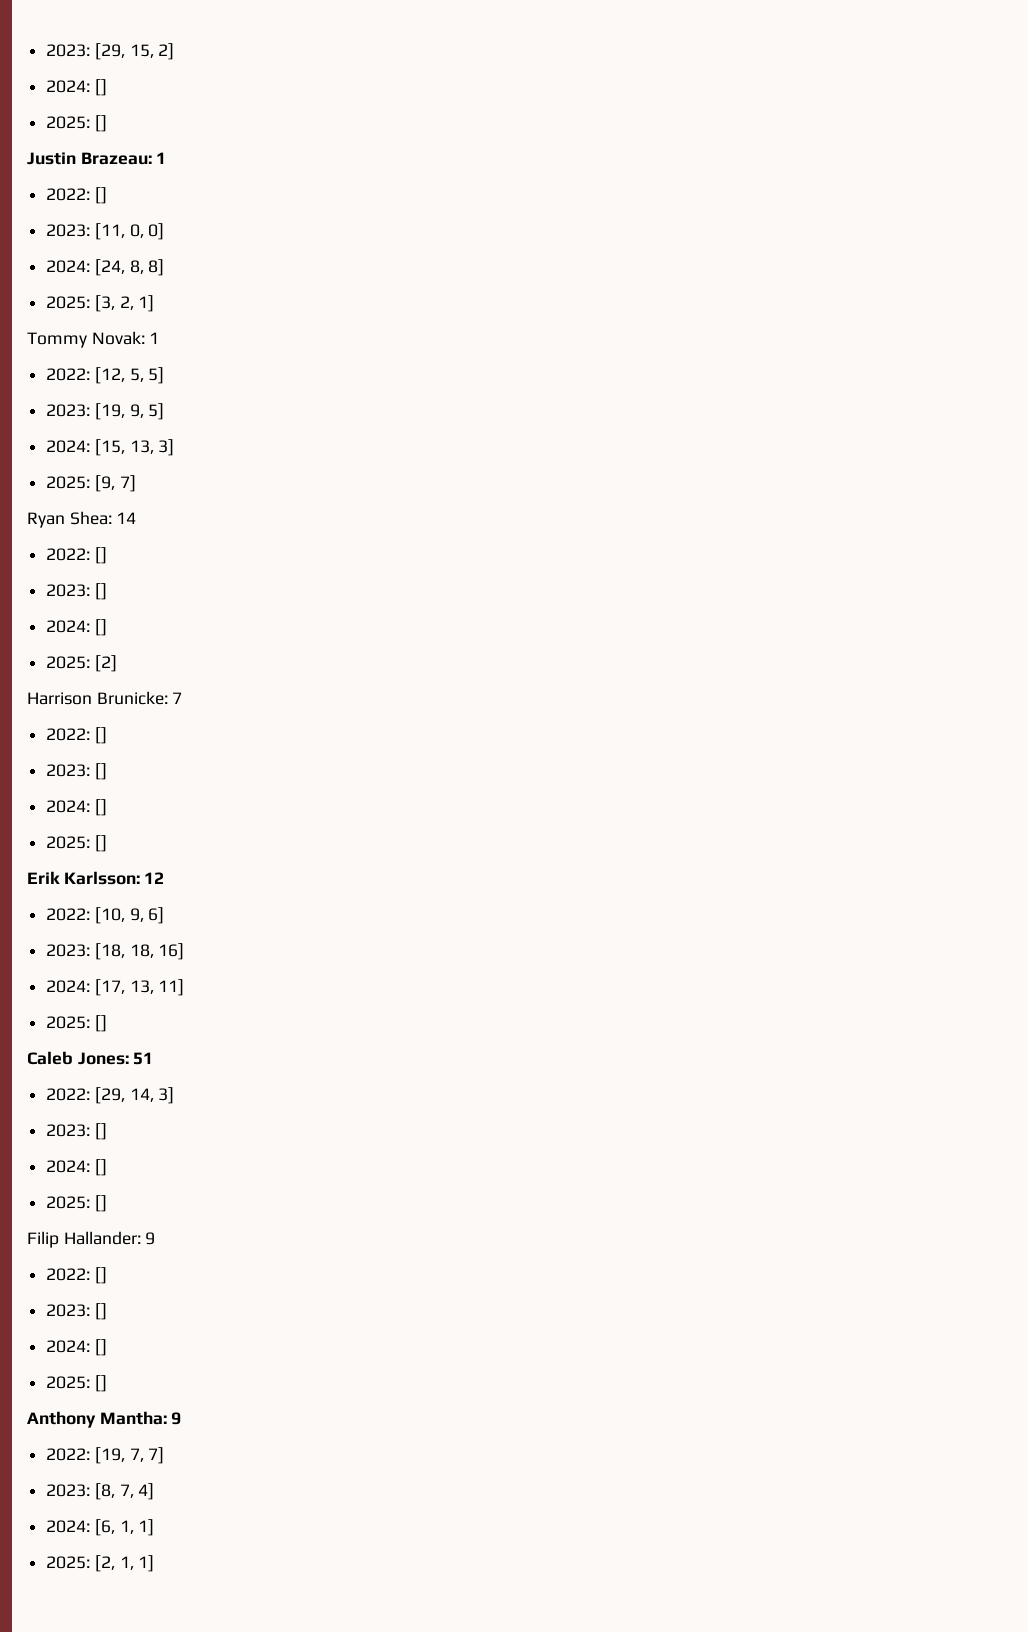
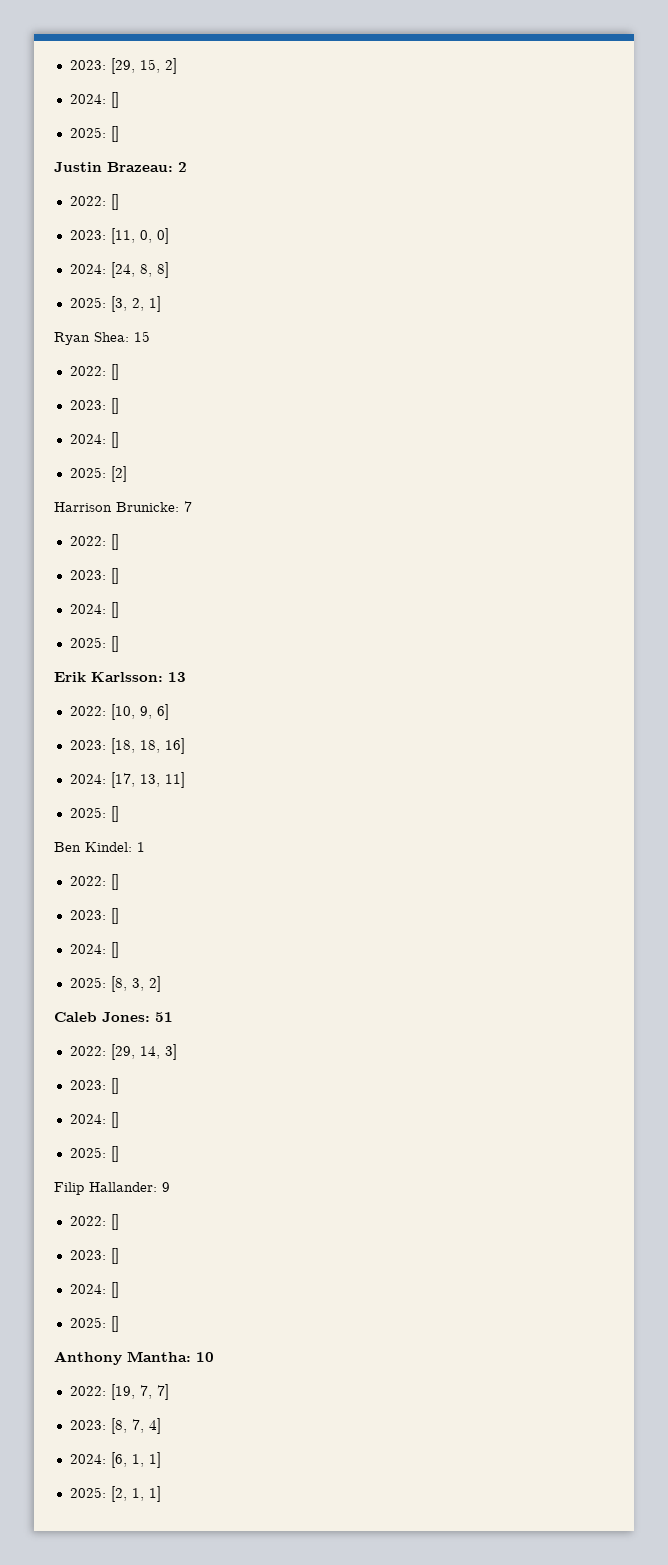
[156,152,167,164] 1 -> [178,162,187,172] 2
[27,331,160,348] [46,367,165,384] [46,403,165,420] [46,439,175,456] [46,475,136,492] // Tommy Novak: 1 // 2022: [12, 5, 5] // 2023: [19, 9, 5] // 2024: [15, 13, 3] // 2025: [9, 7] -> (161, 304) none
[116,512,137,524] 14 -> [134,331,150,342] 15
[144,872,165,884] 12 -> [168,672,186,682] 13
(107, 1023) none -> [54,842,145,852] [69,874,119,890] [69,908,119,924] [69,942,119,958] [69,976,161,992] // Ben Kindel: 1 // 2022: [] // 2023: [] // 2024: [] // 2025: [8, 3, 2]
[171,1412,182,1425] 9 -> [196,1352,214,1362] 10

